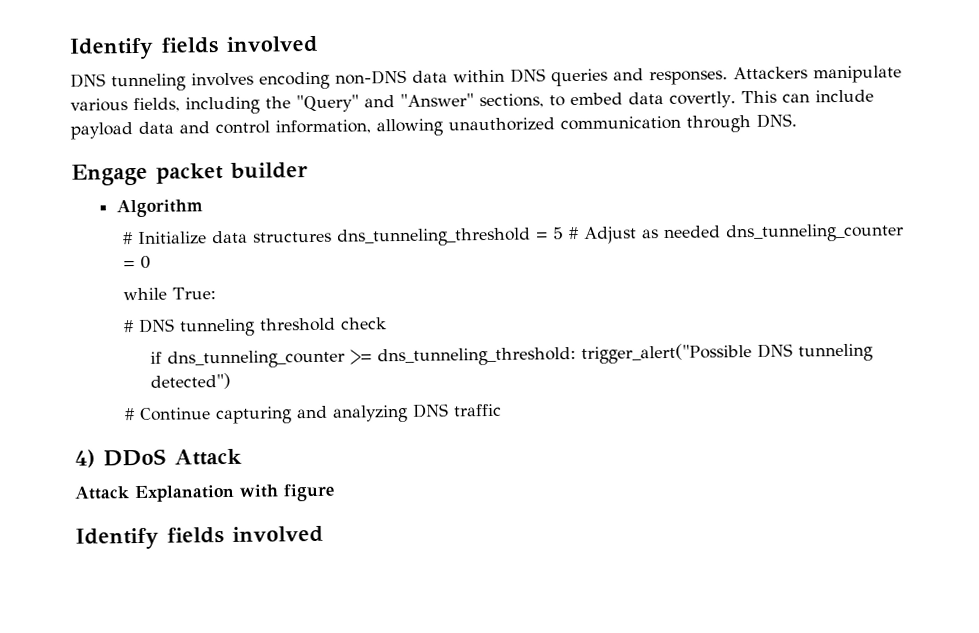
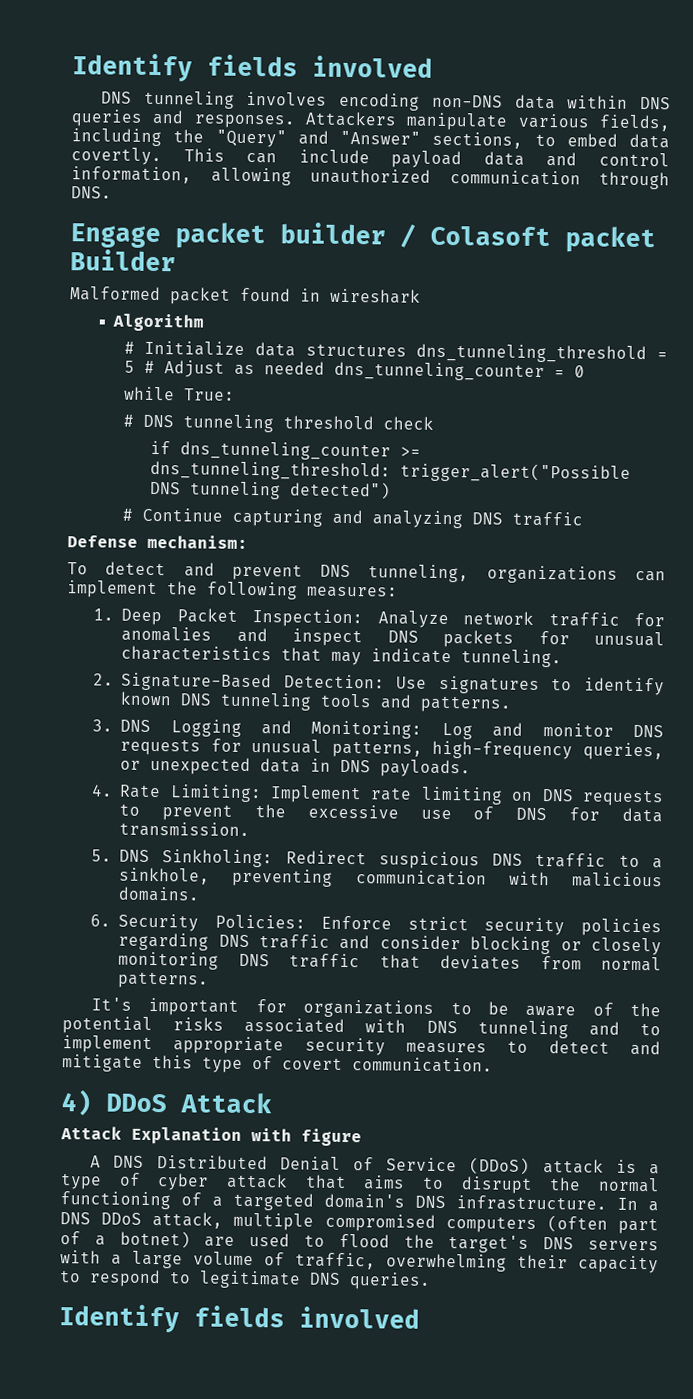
(308, 170) none -> [400,223,656,254] [70,249,176,272] [70,286,421,305] / Colasoft packet Builder // Malformed packet found in wireshark
(503, 410) none -> [67,534,248,549] [67,561,666,584] [67,580,398,600] [93,608,665,629] [121,626,665,648] [121,645,563,668] [93,672,665,696] [120,691,513,713] [92,719,664,740] [120,738,664,761] [120,756,472,778] [91,784,664,807] [119,803,664,823] [119,821,251,838] [91,849,663,870] [119,867,663,888] [118,886,201,902] [90,913,662,937] [118,932,662,956] [118,951,662,972] [118,971,210,989] [91,997,661,1018] [62,1016,661,1039] [62,1035,661,1056] [62,1054,493,1073] // Defense mechanism: // To detect and prevent DNS tunneling, organizations can implement the following measures: // 1. Deep Packet Inspection: Analyze network traffic for anomalies and inspect DNS packets for unusual characteristics that may indicate tunneling. // 2. Signature-Based Detection: Use signatures to identify known DNS tunneling tools and patterns. // 3. DNS Logging and Monitoring: Log and monitor DNS requests for unusual patterns, high-frequency queries, or unexpected data in DNS payloads. // 4. Rate Limiting: Implement rate limiting on DNS requests to prevent the excessive use of DNS for data transmission. // 5. DNS Sinkholing: Redirect suspicious DNS traffic to a sinkhole, preventing communication with malicious domains. // 6. Security Policies: Enforce strict security policies regarding DNS traffic and consider blocking or closely monitoring DNS traffic that deviates from normal patterns. // It's important for organizations to be aware of the potential risks associated with DNS tunneling and to implement appropriate security measures to detect and mitigate this type of covert communication.
(335, 492) none -> [90,1155,660,1175] [60,1172,660,1194] [60,1191,659,1212] [60,1212,659,1235] [60,1230,659,1253] [60,1250,659,1274] [59,1269,431,1290] // A DNS Distributed Denial of Service (DDoS) attack is a type of cyber attack that aims to disrupt the normal functioning of a targeted domain's DNS infrastructure. In a DNS DDoS attack, multiple compromised computers (often part of a botnet) are used to flood the target's DNS servers with a large volume of traffic, overwhelming their capacity to respond to legitimate DNS queries.

